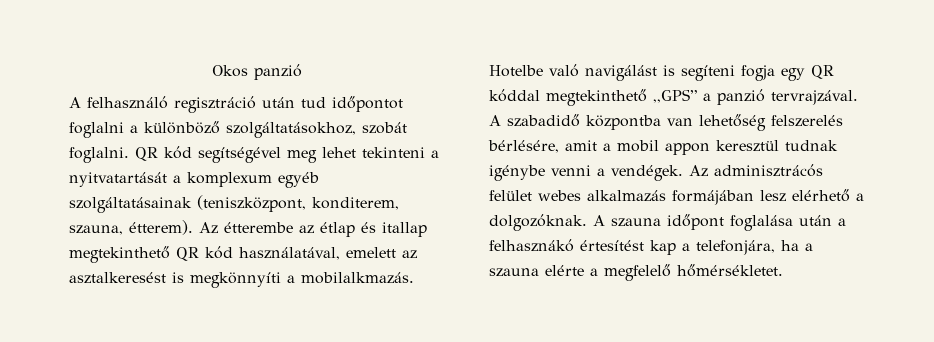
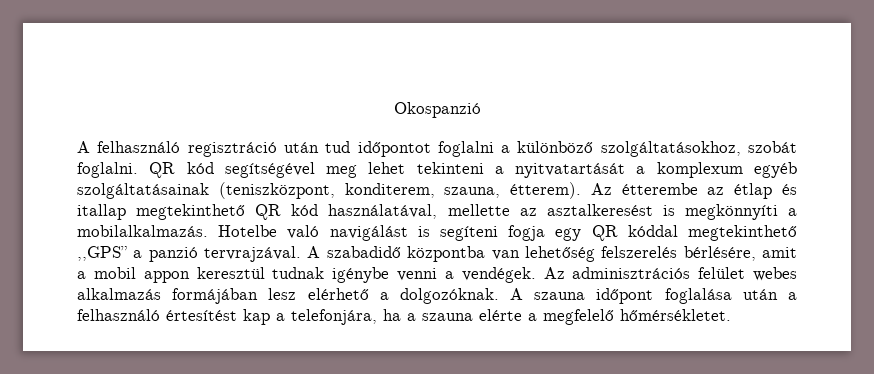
[212,64,302,80] Okos panzió -> [393,102,481,118] Okospanzió
[346,247,396,258] emelett -> [447,204,510,216] mellette
[301,272,414,284] mobilalkmazás. -> [77,225,208,237] mobilalkalmazás.
[714,164,823,177] adminisztrácós -> [572,267,691,279] adminisztrációs
[489,239,574,252] felhasznákó -> [77,309,160,321] felhasználó

